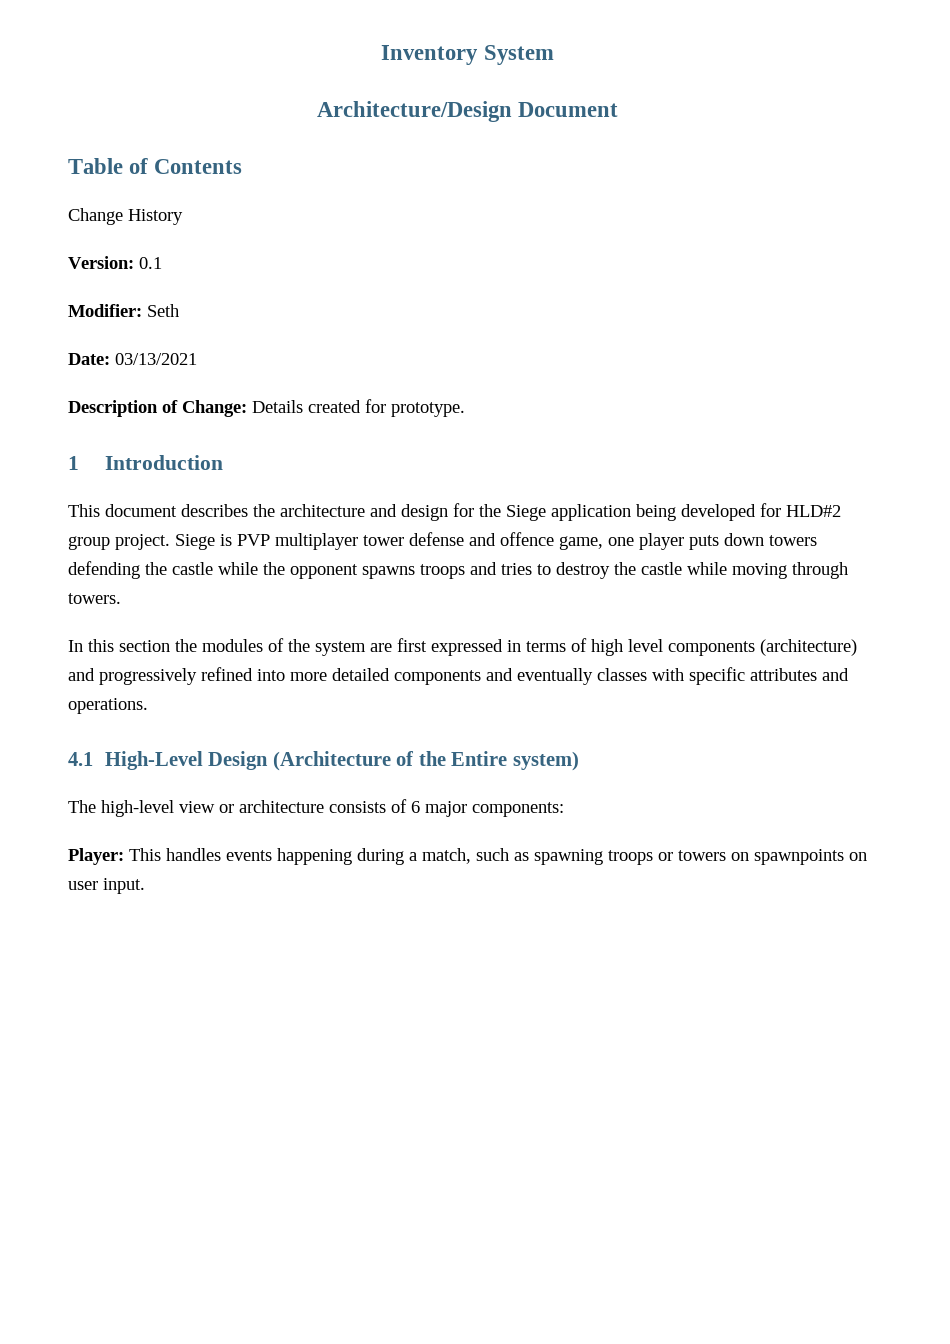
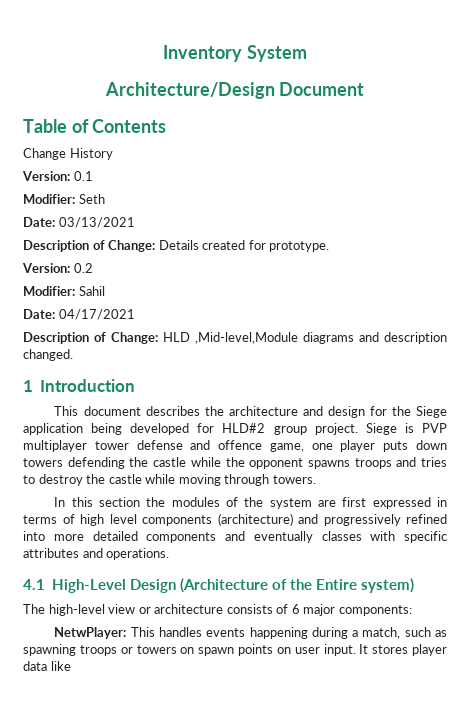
(465, 409) none -> [22,263,93,273] [23,286,105,296] [23,309,135,320] [23,332,447,344] [23,349,73,361] // Version: 0.2 // Modifier: Sahil // Date: 04/17/2021 // Description of Change: HLD ,Mid-level,Module diagrams and description changed.
[68,848,124,865] Player: -> [54,627,127,639] NetwPlayer:
[754,849,844,865] spawnpoints -> [198,644,273,656] spawn points
(145, 886) none -> [359,644,447,656] [23,661,71,671] It stores player data like

